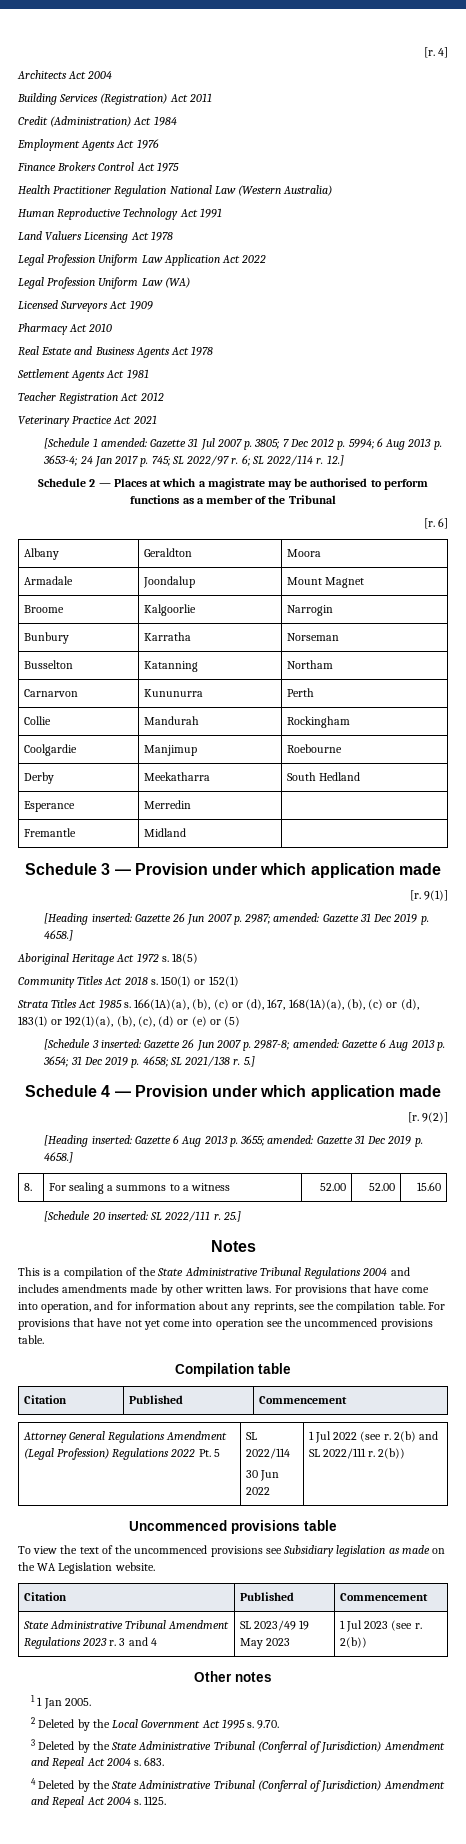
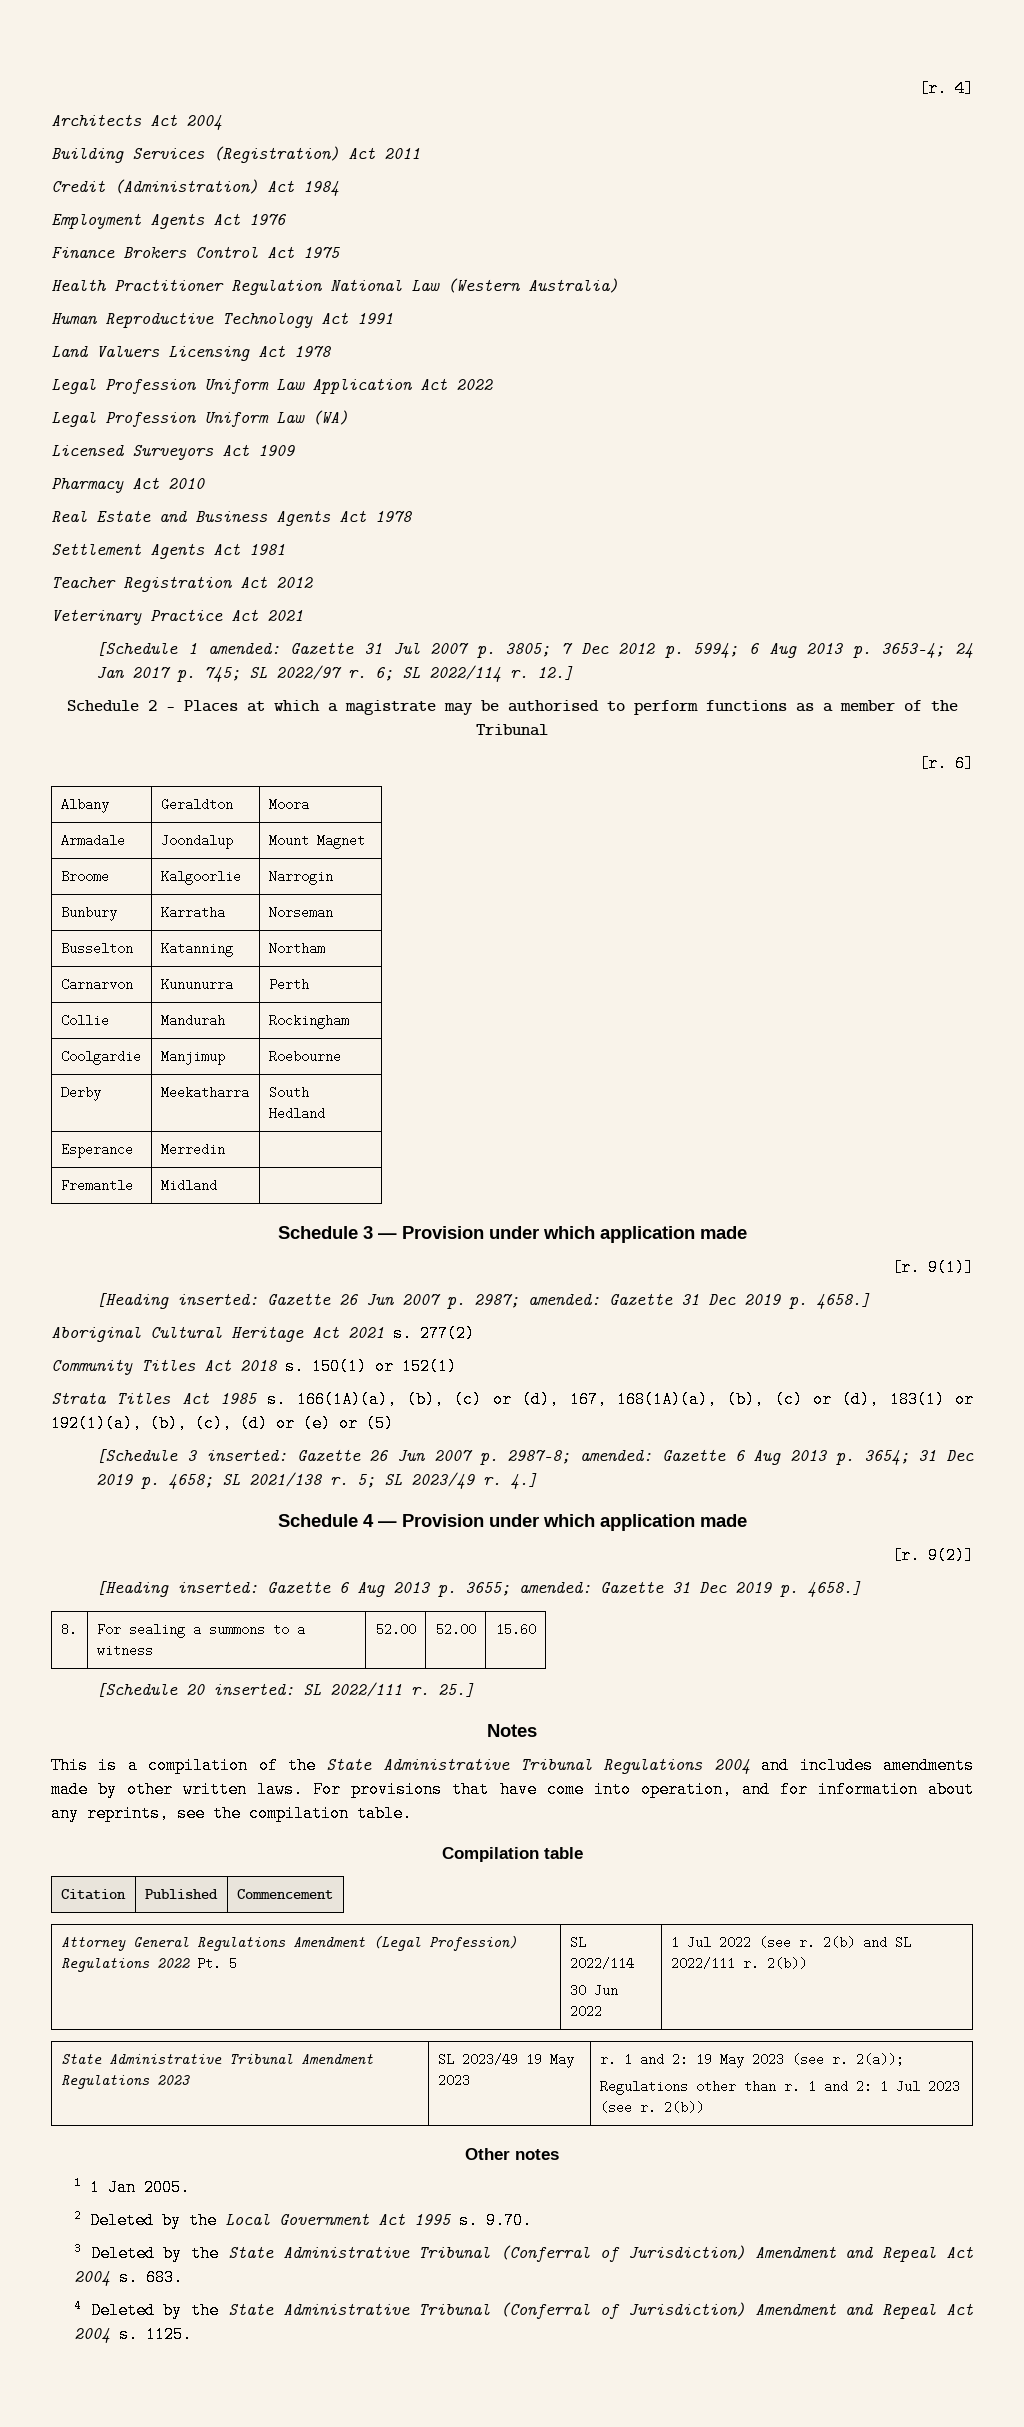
(69, 959) none -> [150,1326,222,1338] Cultural
[136,953,199,964] 1972 s. 18(5) -> [348,1325,475,1342] 2021 s. 277(2)
[243,1056,255,1067] 5.] -> [357,1472,538,1490] 5; SL 2023/49 r. 4.]
[427,1302,445,1310] [18,1318,433,1330] [18,1335,44,1344] For provisions that have not yet come into operation see the uncommenced provisions table. -> (412, 1813) none
[129,1520,337,1534] [18,1545,446,1557] [18,1562,155,1574] [23,1592,67,1601] [239,1592,294,1601] [339,1593,428,1601] // Uncommenced provisions table // To view the text of the uncommenced provisions see Subsidiary legislation as made on the WA Legislation website. // Citation | Published | Commencement -> (807, 1963) none
[109,1637,157,1646] r. 3 and 4 -> (190, 2080) none
(290, 1642) none -> [599,2053,904,2068] [599,2080,872,2095] r. 1 and 2: 19 May 2023 (see r. 2(a)); // Regulations other than r. 1 and 2:

